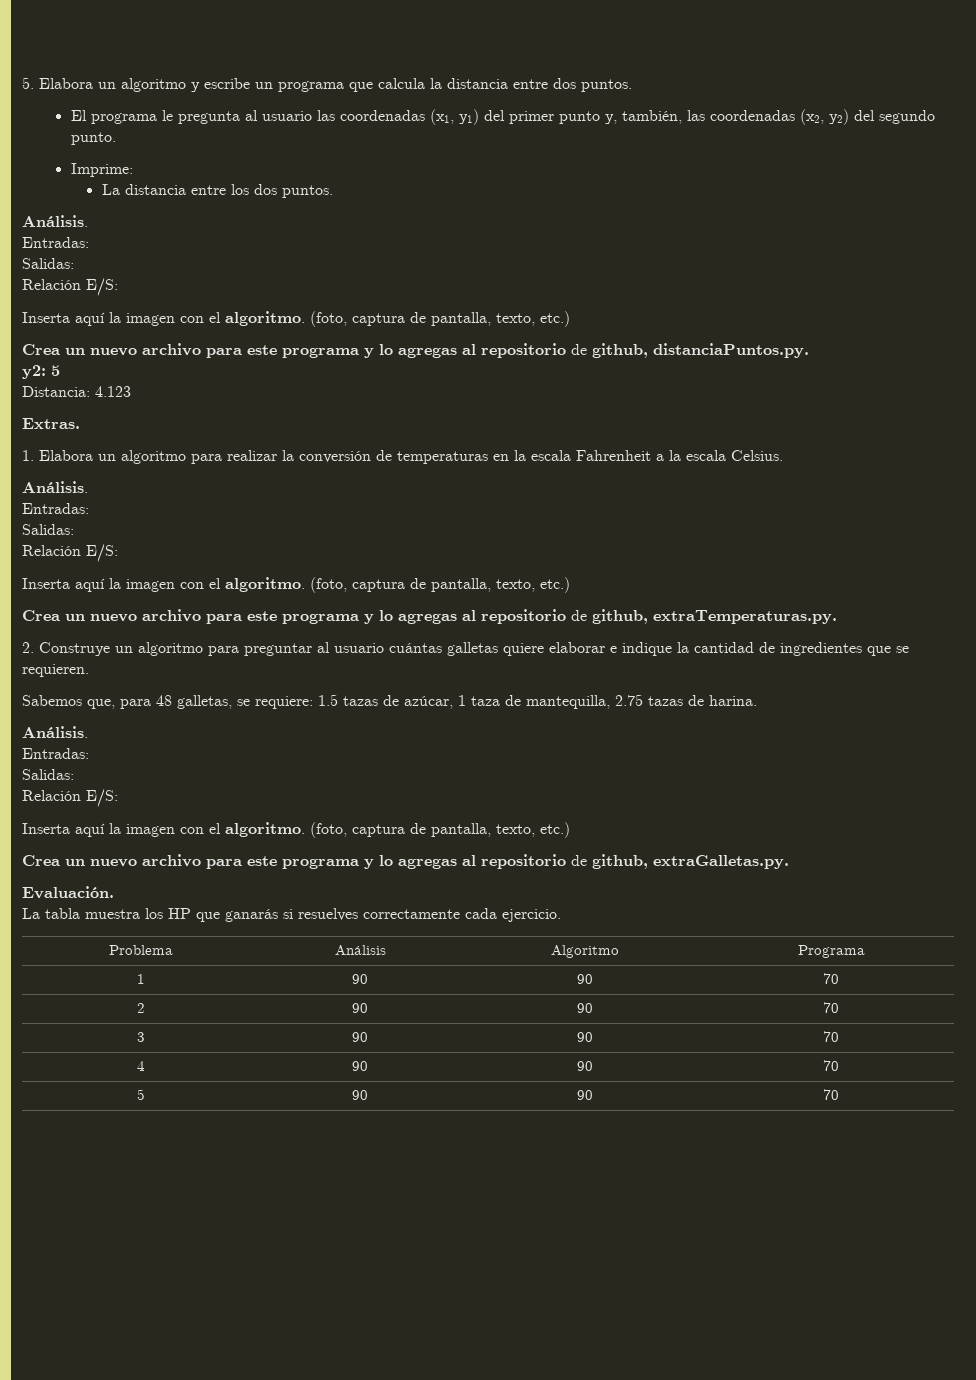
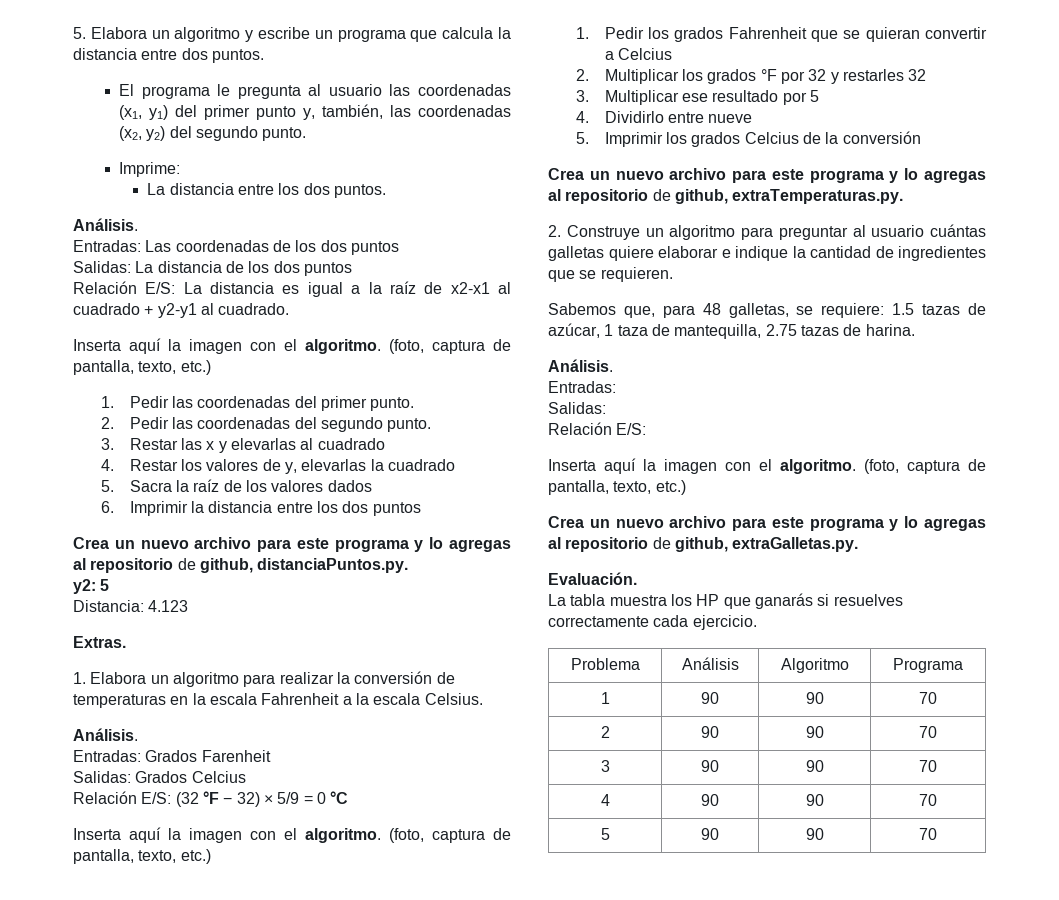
[22,258,74,269] [22,278,118,296] // Salidas: // Relación E/S: -> [145,240,399,255] [73,261,352,276] [73,281,512,297] [73,303,290,318] Las coordenadas de los dos puntos // Salidas: La distancia de los dos puntos // Relación E/S: La distancia es igual a la raíz de x2-x1 al cuadrado + y2-y1 al cuadrado.
(570, 319) none -> [101,396,415,411] [101,417,432,432] [101,438,385,453] [101,459,455,474] [101,479,372,492] [101,501,421,516] // 1. Pedir las coordenadas del primer punto. // 2. Pedir las coordenadas del segundo punto. // 3. Restar las x y elevarlas al cuadrado // 4. Restar los valores de y, elevarlas la cuadrado // 5. Sacra la raíz de los valores dados // 6. Imprimir la distancia entre los dos puntos
[22,524,74,535] [22,544,118,562] // Salidas: // Relación E/S: -> [145,750,271,762] [73,771,246,783] [73,791,349,807] Grados Farenheit // Salidas: Grados Celcius // Relación E/S: (32 °F − 32) × 5/9 = 0 °C
(570, 585) none -> [576,27,987,42] [604,48,673,60] [576,69,927,84] [576,90,820,105] [576,111,753,123] [576,131,921,147] // 1. Pedir los grados Fahrenheit que se quieran convertir a Celcius // 2. Multiplicar los grados °F por 32 y restarles 32 // 3. Multiplicar ese resultado por 5 // 4. Dividirlo entre nueve // 5. Imprimir los grados Celcius de la conversión

